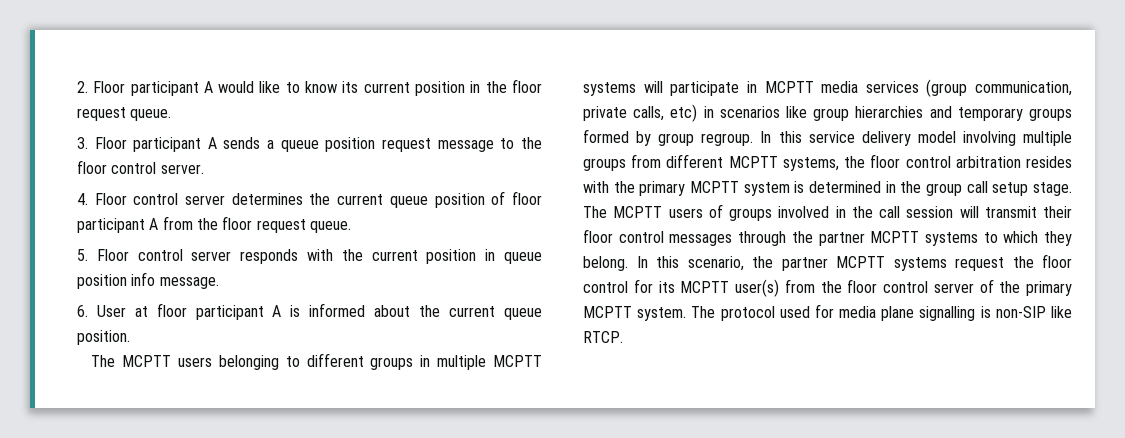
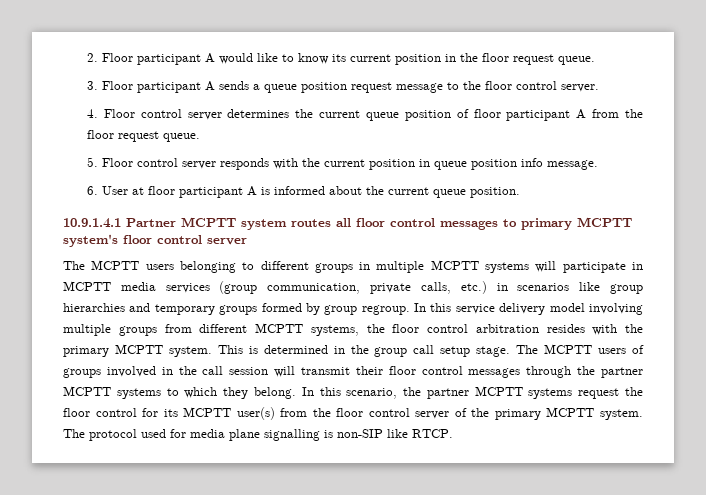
(130, 337) none -> [63,217,632,230] [63,234,247,247] // 10.9.1.4.1 Partner MCPTT system routes all floor control messages to primary MCPTT system's floor control server
[670,104,698,122] etc) -> [460,281,487,294] etc.)
[743,182,790,196] system -> [168,345,243,357] system. This

